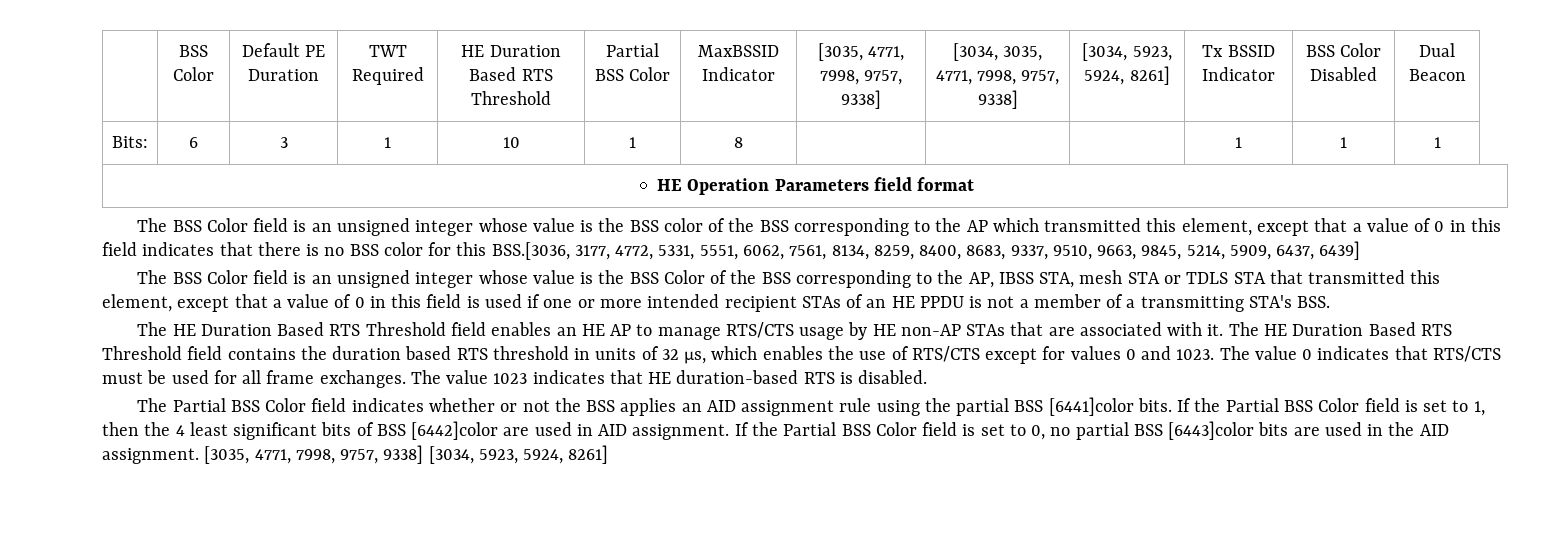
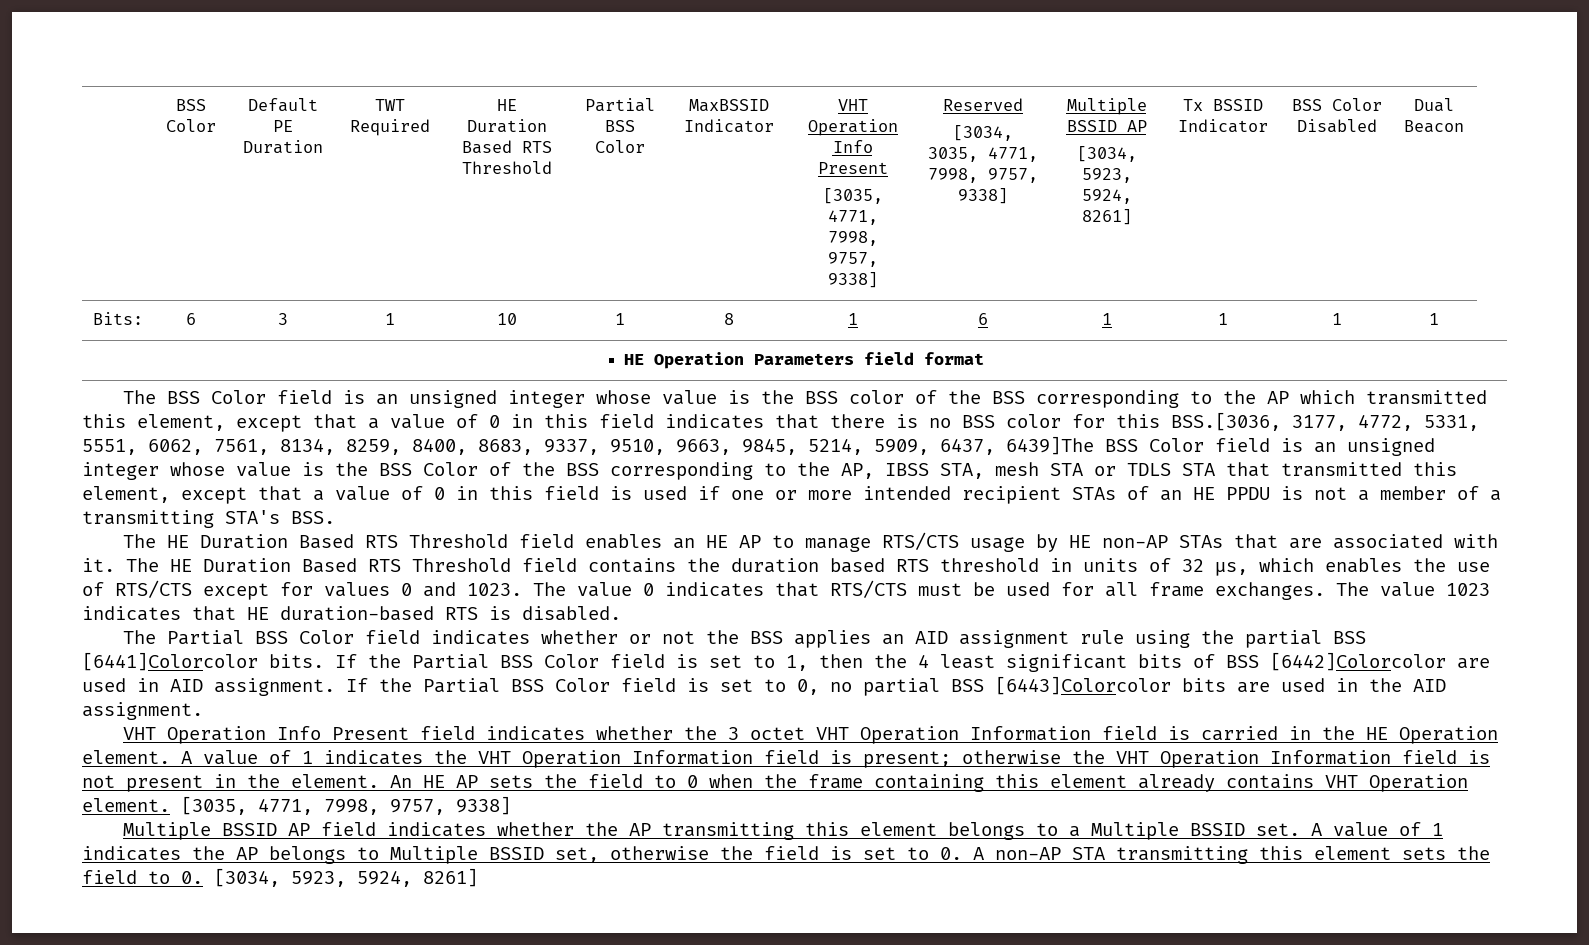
(775, 74) none -> [837,99,868,111] [807,119,898,136] [832,140,873,153] [817,162,888,174] VHT Operation Info Present //
(881, 99) none -> [943,98,1023,111] Reserved //
(1018, 99) none -> [1066,98,1147,115] [1066,120,1147,132] Multiple BSSID AP //
(743, 142) | | -> [847,313,858,325] [978,313,988,325] [1101,313,1112,325] 1 | 6 | 1
[1319,241,1361,260] [137,270,168,284] 6439] // The -> [1006,436,1094,455] 6439]The
[1048,397,1134,416] [6441]color -> [82,652,258,671] [6441]Colorcolor
[411,421,499,440] [6442]color -> [1270,652,1446,671] [6442]Colorcolor
[1168,421,1255,440] [6443]color -> [995,676,1171,695] [6443]Colorcolor
[204,445,424,464] [3035, 4771, 7998, 9757, 9338] -> [122,726,1498,744] [82,750,1490,768] [82,774,1468,792] [82,796,511,815] [122,822,1443,840] [82,846,1490,864] [82,870,203,884] // VHT Operation Info Present field indicates whether the 3 octet VHT Operation Information field is carried in the HE Operation element. A value of 1 indicates the VHT Operation Information field is present; otherwise the VHT Operation Information field is not present in the element. An HE AP sets the field to 0 when the frame containing this element already contains VHT Operation element. [3035, 4771, 7998, 9757, 9338] // Multiple BSSID AP field indicates whether the AP transmitting this element belongs to a Multiple BSSID set. A value of 1 indicates the AP belongs to Multiple BSSID set, otherwise the field is set to 0. A non-AP STA transmitting this element sets the field to 0.

